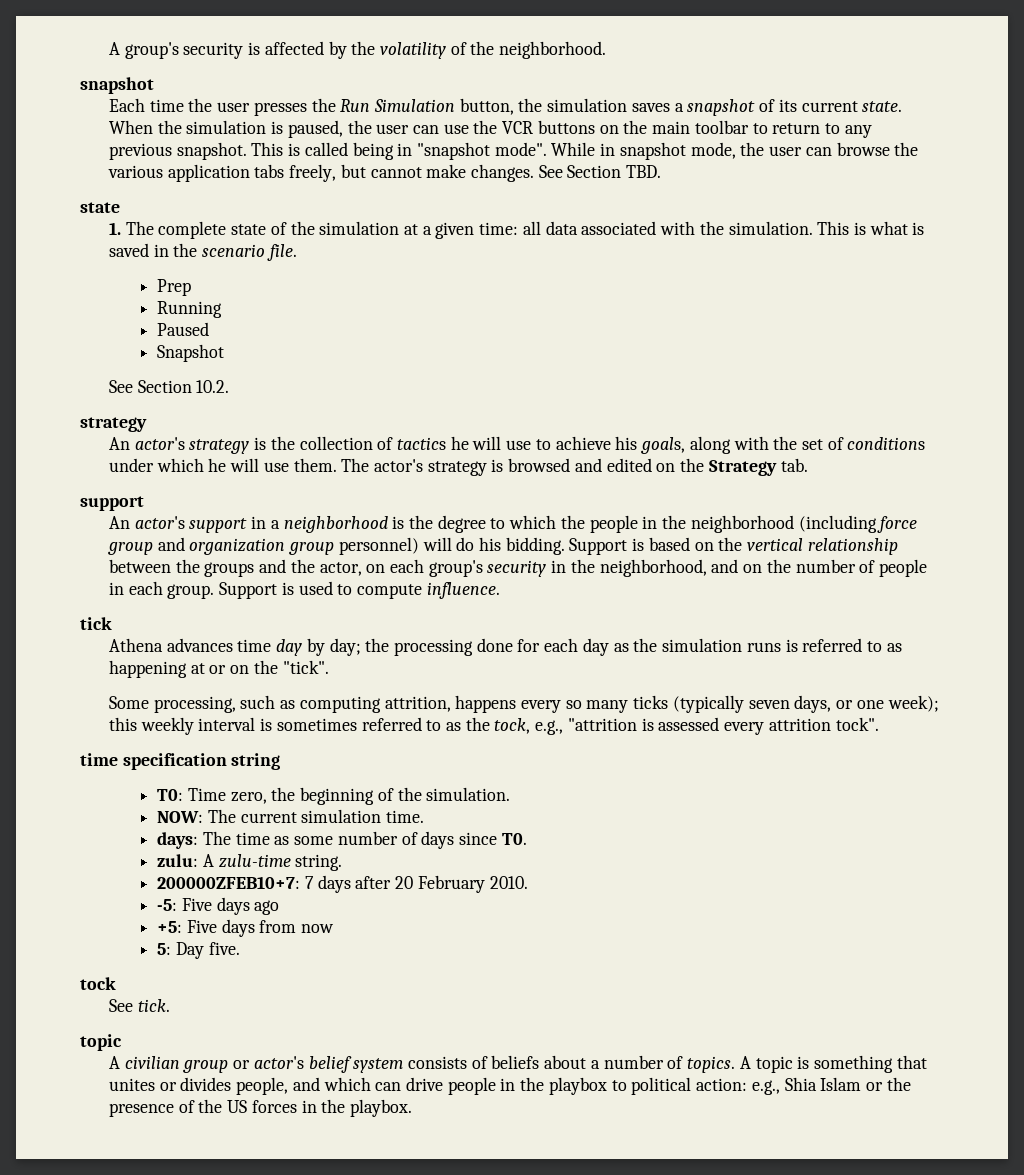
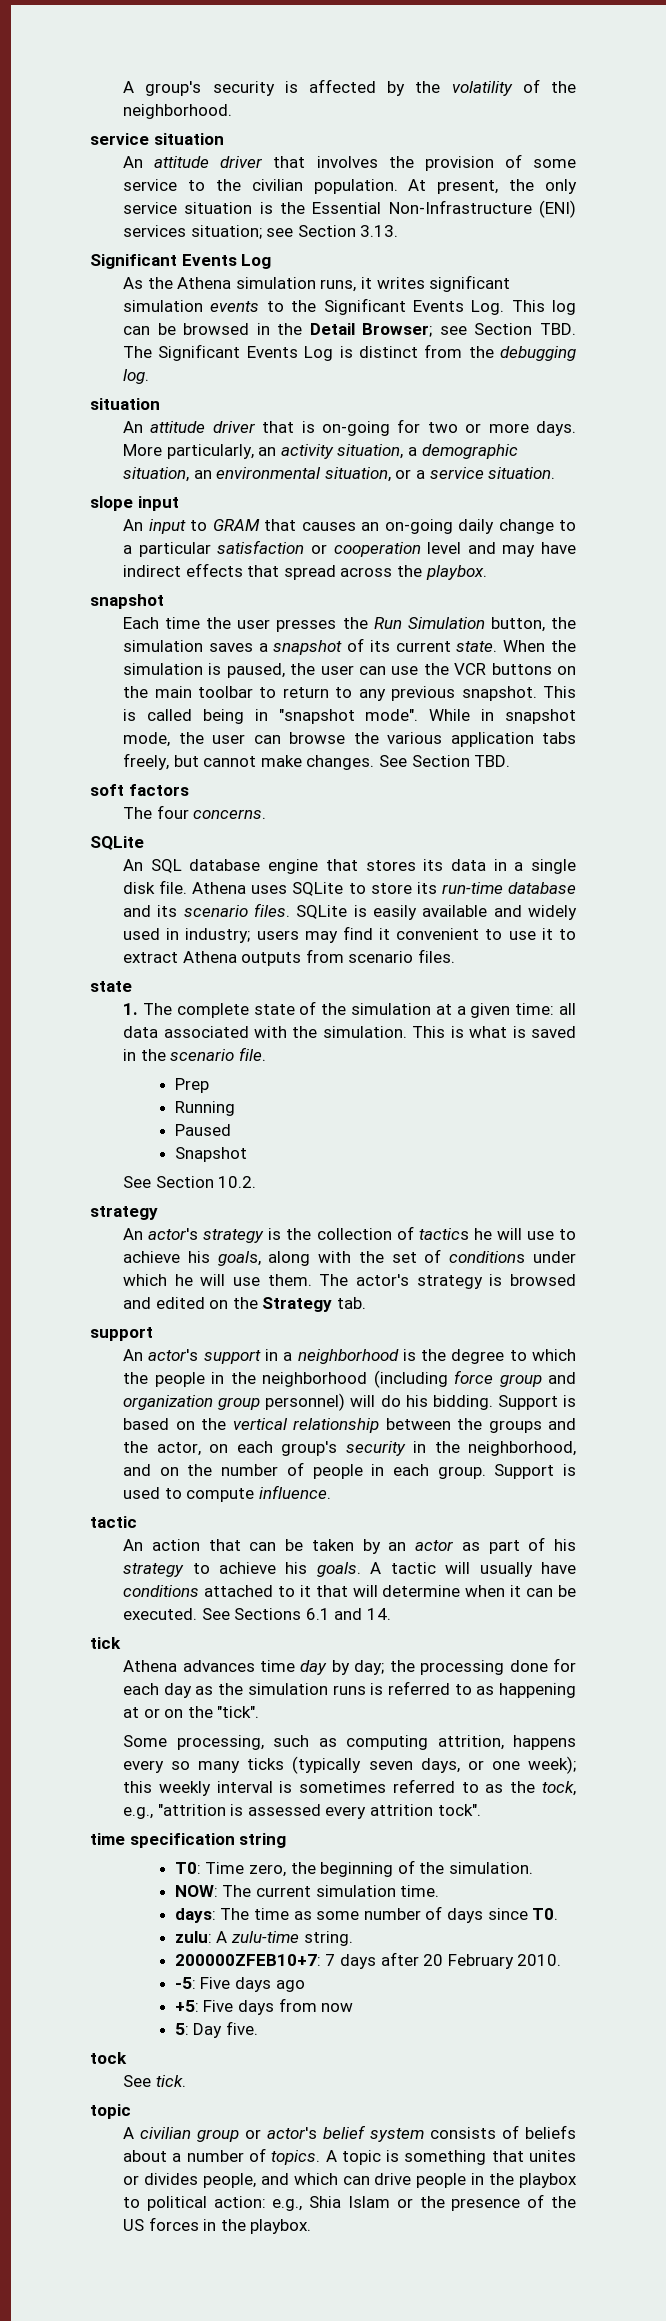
(607, 50) none -> [90,133,224,145] [123,154,576,171] [123,179,577,194] [123,200,576,218] [123,225,399,239] [90,254,272,269] [123,275,511,292] [123,298,576,315] [123,323,577,337] [123,344,576,361] [123,369,150,384] [90,398,160,410] [123,419,576,436] [123,444,518,459] [123,467,556,482] [90,496,179,511] [123,519,577,534] [123,540,576,557] [123,563,487,580] // service situation // An attitude driver that involves the provision of some service to the civilian population. At present, the only service situation is the Essential Non-Infrastructure (ENI) services situation; see Section 3.13. // Significant Events Log // As the Athena simulation runs, it writes significant simulation events to the Significant Events Log. This log can be browsed in the Detail Browser; see Section TBD. The Significant Events Log is distinct from the debugging log. // situation // An attitude driver that is on-going for two or more days. More particularly, an activity situation, a demographic situation, an environmental situation, or a service situation. // slope input // An input to GRAM that causes an on-going daily change to a particular satisfaction or cooperation level and may have indirect effects that spread across the playbox.
(662, 171) none -> [90,784,189,796] [123,805,267,819] [90,836,144,850] [123,859,576,874] [123,880,576,896] [123,903,577,920] [123,926,577,943] [123,949,456,966] // soft factors // The four concerns. // SQLite // An SQL database engine that stores its data in a single disk file. Athena uses SQLite to store its run-time database and its scenario files. SQLite is easily available and widely used in industry; users may find it convenient to use it to extract Athena outputs from scenario files.
(500, 590) none -> [90,1516,137,1528] [123,1537,577,1554] [123,1562,576,1577] [123,1585,576,1597] [123,1608,392,1620] // tactic // An action that can be taken by an actor as part of his strategy to achieve his goals. A tactic will usually have conditions attached to it that will determine when it can be executed. See Sections 6.1 and 14.

